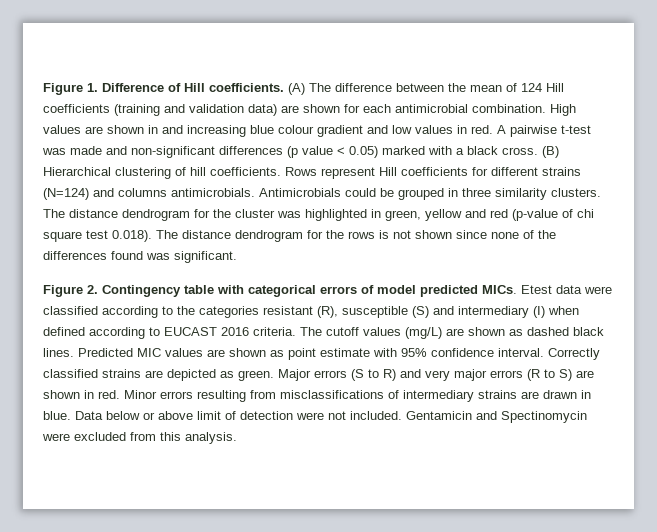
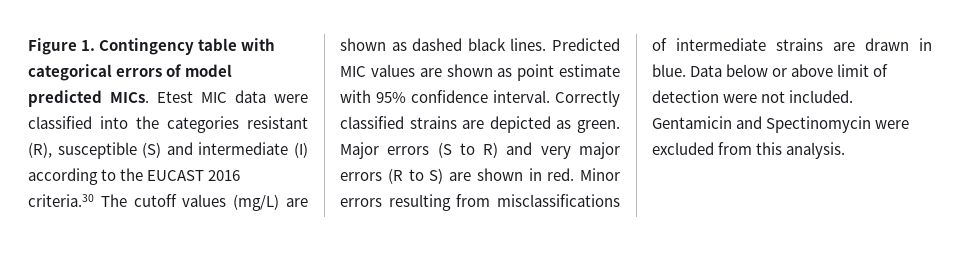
[102,83,564,95] [43,104,576,116] [43,125,591,137] [42,146,559,158] [43,167,581,179] [43,188,601,200] [43,209,594,221] [43,230,556,242] [43,251,237,263] [43,285,98,297] Difference of Hill coefficients. (A) The difference between the mean of 124 Hill coefficients (training and validation data) are shown for each antimicrobial combination. High values are shown in and increasing blue colour gradient and low values in red. A pairwise t-test was made and non-significant differences (p value < 0.05) marked with a black cross. (B) Hierarchical clustering of hill coefficients. Rows represent Hill coefficients for different strains (N=124) and columns antimicrobials. Antimicrobials could be grouped in three similarity clusters. The distance dendrogram for the cluster was highlighted in green, yellow and red (p-value of chi square test 0.018). The distance dendrogram for the rows is not shown since none of the differences found was significant. // Figure 2. -> (96, 45) none
(552, 289) none -> [201,92,227,103] MIC
[102,306,173,318] according to -> [100,116,128,129] into
[458,306,579,318] [43,327,160,339] intermediary (I) when defined according to -> [198,142,308,158] [28,168,144,185] intermediate (I) according to the
[253,327,296,336] criteria. -> [28,194,94,207] criteria.30
[403,390,474,402] intermediary -> [676,38,766,51] intermediate

